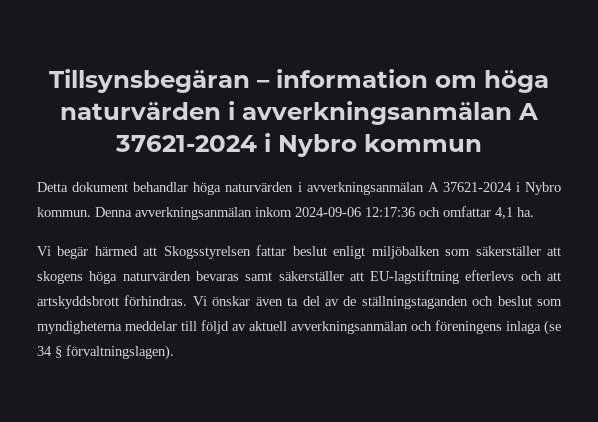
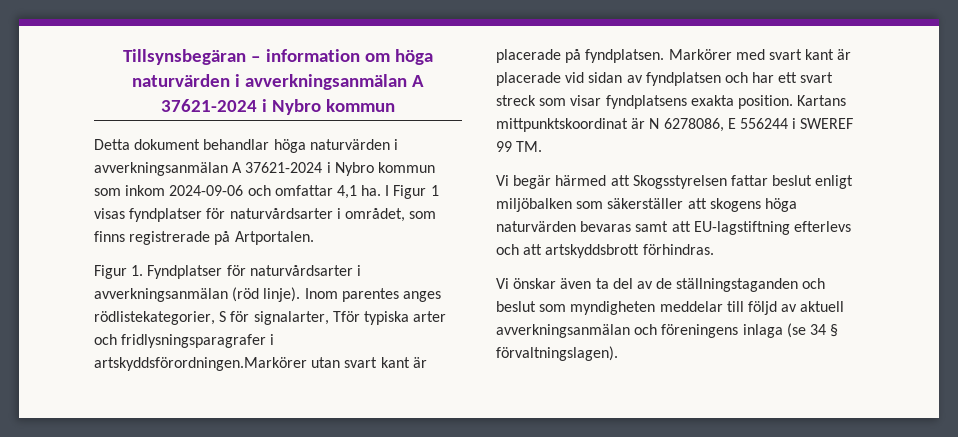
[37,207,252,220] kommun. Denna avverkningsanmälan -> [377,162,435,173] [94,188,121,196] kommun som
[365,207,415,217] 12:17:36 -> (244, 190) none
(534, 212) none -> [385,185,439,199] [94,208,437,222] [94,231,314,245] [94,265,361,279] [94,287,441,302] [94,311,447,325] [94,334,275,348] [94,357,427,371] [496,49,852,63] [496,72,834,86] [496,95,847,109] [496,118,854,132] [496,141,543,152] I Figur 1 visas fyndplatser för naturvårdsarter i området, som finns registrerade på Artportalen. // Figur 1. Fyndplatser för naturvårdsarter i avverkningsanmälan (röd linje). Inom parentes anges rödlistekategorier, S för signalarter, Tför typiska arter och fridlysningsparagrafer i artskyddsförordningen.Markörer utan svart kant är placerade på fyndplatsen. Markörer med svart kant är placerade vid sidan av fyndplatsen och har ett svart streck som visar fyndplatsens exakta position. Kartans mittpunktskoordinat är N 6278086, E 556244 i SWEREF 99 TM.
[278,271,344,281] säkerställer -> (669, 226) none
(188, 300) none -> (714, 249) //
[37,321,122,334] myndigheterna -> [570,301,656,315] myndigheten

